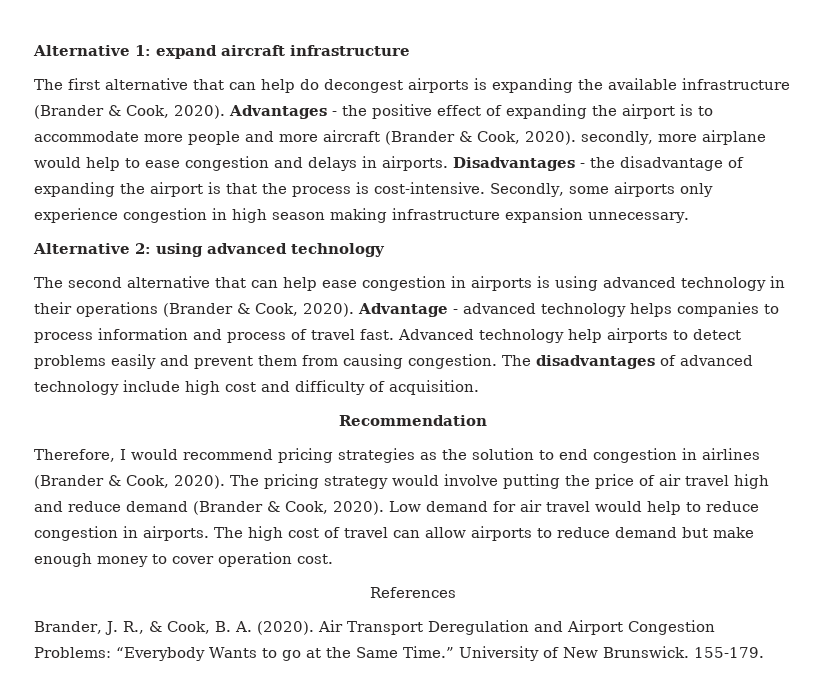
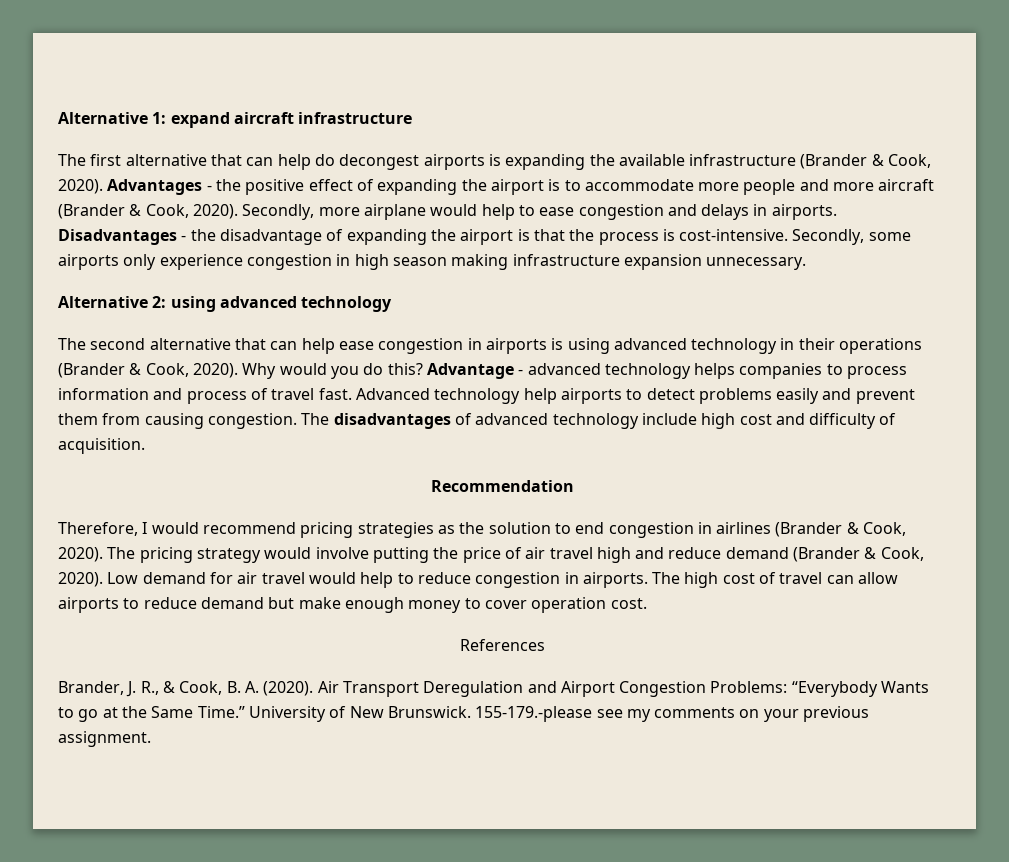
[581,131,653,145] secondly, -> [242,204,315,220] Secondly,
(354, 310) none -> [242,363,423,379] Why would you do this?
[693,647,764,658] 155-179. -> [475,706,870,722] [58,731,151,747] 155-179.-please see my comments on your previous assignment.

